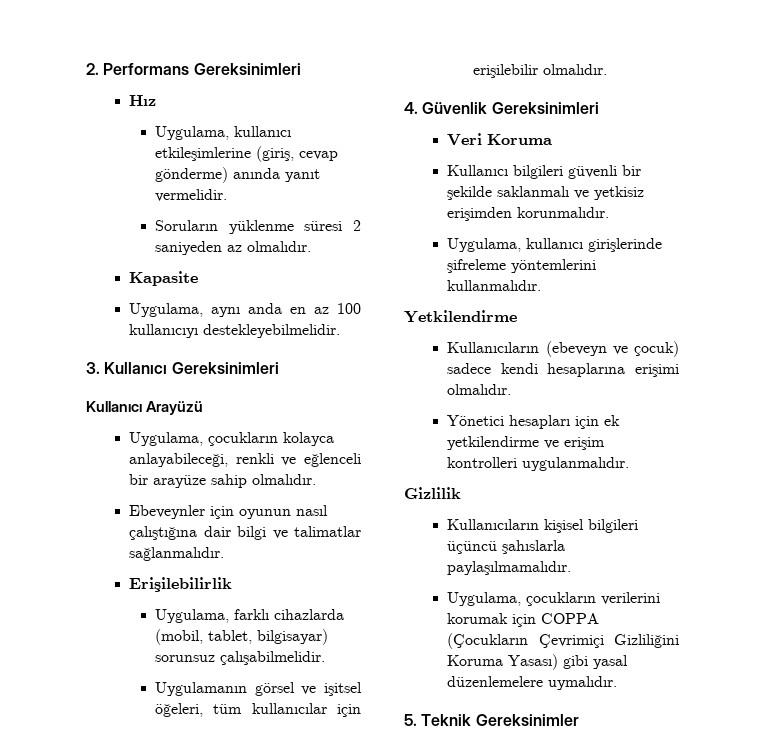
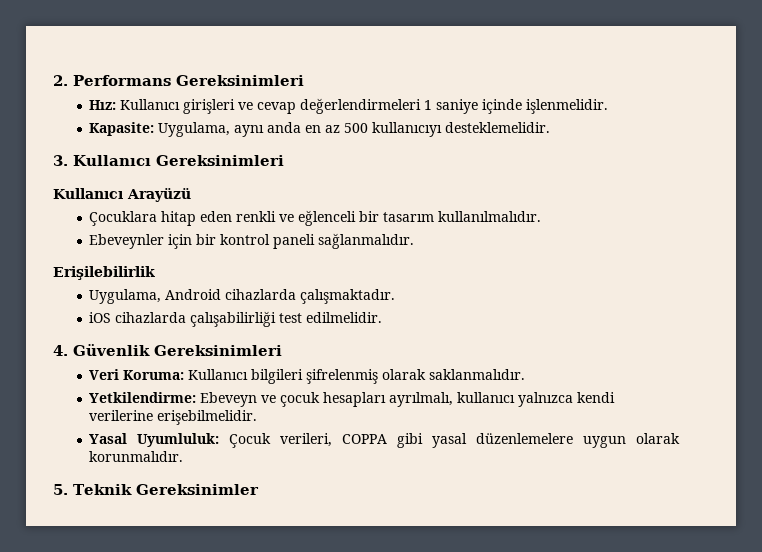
[129,95,157,106] [154,126,291,140] [154,146,338,162] [154,167,320,183] [154,189,227,202] [154,220,361,234] [154,241,311,255] [129,271,199,286] Hız // Uygulama, kullanıcı etkileşimlerine (giriş, cevap gönderme) anında yanıt vermelidir. // Soruların yüklenme süresi 2 saniyeden az olmalıdır. // Kapasite // -> [89,98,609,114] [89,122,155,136] Hız: Kullanıcı girişleri ve cevap değerlendirmeleri 1 saniye içinde işlenmelidir. // Kapasite:
[337,303,361,314] [129,324,341,338] 100 kullanıcıyı destekleyebilmelidir. -> [344,122,551,137] 500 kullanıcıyı desteklemelidir.
[129,432,335,446] [129,453,229,467] Uygulama, çocukların kolayca anlayabileceği, -> [89,211,233,226] Çocuklara hitap eden
[153,474,317,488] arayüze sahip olmalıdır. -> [383,211,542,222] tasarım kullanılmalıdır.
[239,505,329,519] [129,526,361,540] [129,547,225,561] [129,577,233,592] [154,609,344,623] [154,629,328,645] [154,651,325,665] [154,682,362,696] [154,703,361,717] [472,64,607,78] oyunun nasıl çalıştığına dair bilgi ve talimatlar sağlanmalıdır. // Erişilebilirlik // Uygulama, farklı cihazlarda (mobil, tablet, bilgisayar) sorunsuz çalışabilmelidir. // Uygulamanın görsel ve işitsel öğeleri, tüm kullanıcılar için erişilebilir olmalıdır. -> [196,233,415,249] [53,266,155,280] [89,289,396,304] [89,311,383,327] bir kontrol paneli sağlanmalıdır. // Erişilebilirlik // Uygulama, Android cihazlarda çalışmaktadır. // iOS cihazlarda çalışabilirliği test edilmelidir.
[487,134,553,145] Koruma // -> [123,370,185,380] Koruma:
[568,165,642,179] [447,186,645,200] [447,207,610,221] [447,238,663,252] [447,259,597,273] [447,280,542,291] [404,310,517,323] [447,341,679,357] [447,363,679,377] [447,384,512,395] [447,415,621,429] [447,436,606,450] [447,457,630,471] [404,487,461,499] [447,519,639,533] [447,540,566,554] [447,561,572,575] [447,592,661,606] [447,613,600,627] [447,633,679,649] [447,654,629,670] [447,676,618,690] güvenli bir şekilde saklanmalı ve yetkisiz erişimden korunmalıdır. // Uygulama, kullanıcı girişlerinde şifreleme yöntemlerini kullanmalıdır. // Yetkilendirme // Kullanıcıların (ebeveyn ve çocuk) sadece kendi hesaplarına erişimi olmalıdır. // Yönetici hesapları için ek yetkilendirme ve erişim kontrolleri uygulanmalıdır. // Gizlilik // Kullanıcıların kişisel bilgileri üçüncü şahıslarla paylaşılmamalıdır. // Uygulama, çocukların verilerini korumak için COPPA (Çocukların Çevrimiçi Gizliliğini Koruma Yasası) gibi yasal düzenlemelere uymalıdır. -> [306,369,526,384] [89,392,616,407] [89,410,258,425] [89,433,680,448] [89,451,184,462] şifrelenmiş olarak saklanmalıdır. // Yetkilendirme: Ebeveyn ve çocuk hesapları ayrılmalı, kullanıcı yalnızca kendi verilerine erişebilmelidir. // Yasal Uyumluluk: Çocuk verileri, COPPA gibi yasal düzenlemelere uygun olarak korunmalıdır.

